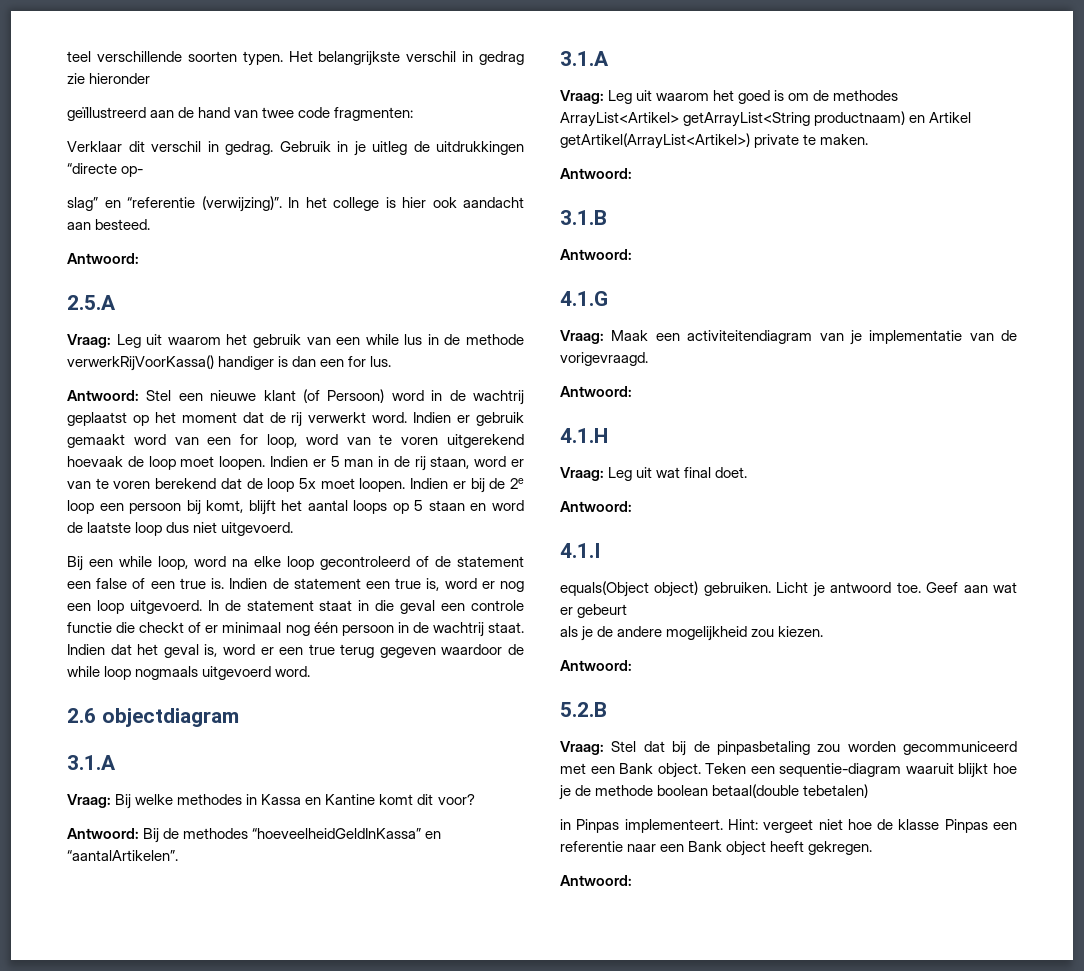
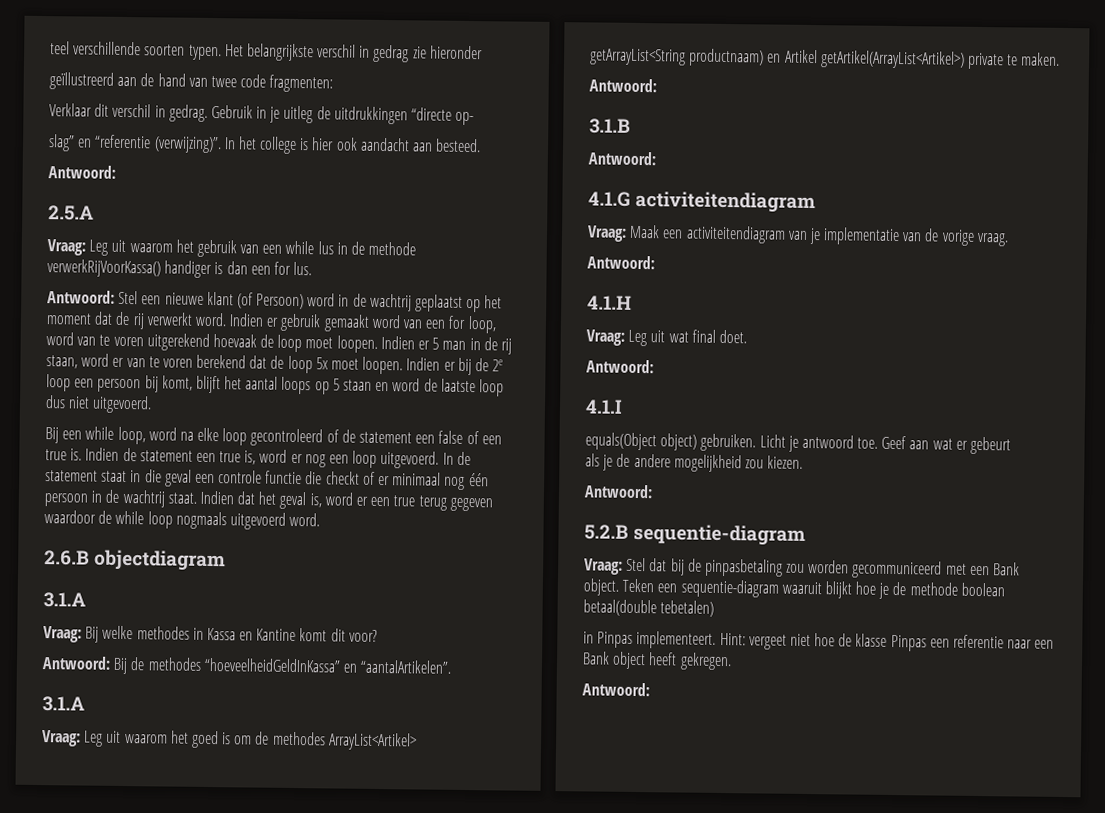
[67,708,96,723] 2.6 -> [44,550,90,566] 2.6.B
(608, 298) none -> [635,190,817,214] activiteitendiagram
[560,352,648,366] vorigevraagd. -> [941,229,1009,247] vorige vraag.
(607, 709) none -> [633,523,807,546] sequentie-diagram

